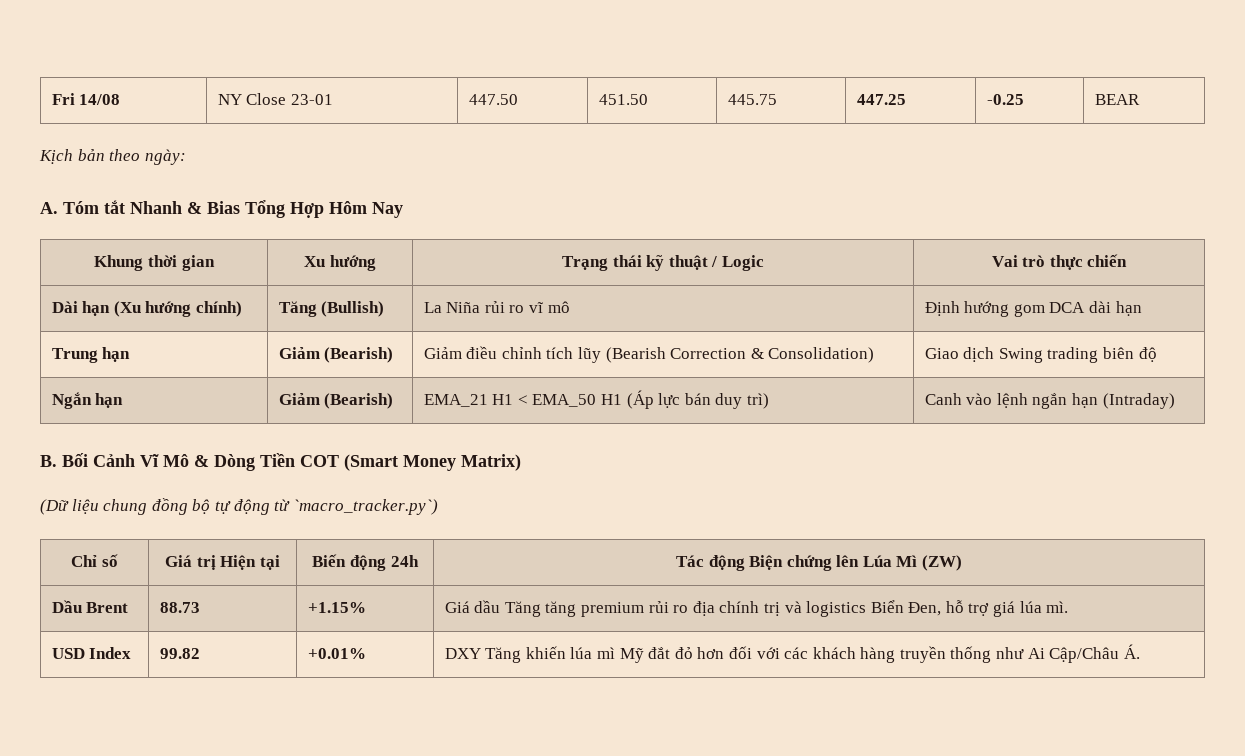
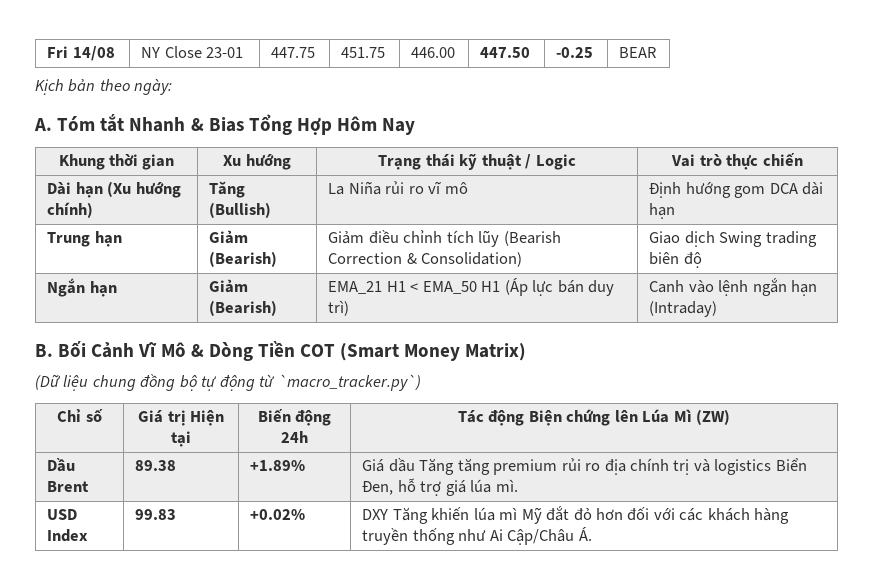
[468,94,518,105] [598,94,648,105] [727,94,777,105] [856,94,906,105] 447.50 | 451.50 | 445.75 | 447.25 -> [271,47,316,58] [341,47,386,58] [411,47,456,58] [480,47,531,58] 447.75 | 451.75 | 446.00 | 447.50
[159,602,200,613] [307,602,366,613] 88.73 | +1.15% -> [135,460,177,471] [250,460,306,471] 89.38 | +1.89%
[159,648,200,659] [307,648,366,659] 99.82 | +0.01% -> [135,509,177,520] [250,509,306,520] 99.83 | +0.02%

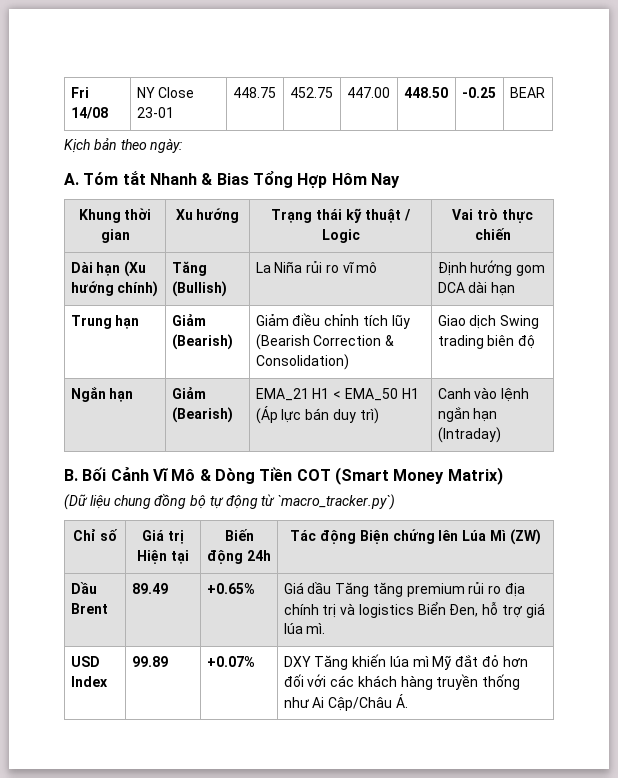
[271,47,316,58] [341,47,386,58] [411,47,456,58] [480,47,531,58] 447.75 | 451.75 | 446.00 | 447.50 -> [232,87,276,98] [289,87,333,98] [346,87,390,98] [403,87,448,98] 448.75 | 452.75 | 447.00 | 448.50
[135,460,177,471] [250,460,306,471] 89.38 | +1.89% -> [131,583,168,594] [206,583,255,594] 89.49 | +0.65%
[135,509,177,520] [250,509,306,520] 99.83 | +0.02% -> [131,656,168,667] [206,656,255,667] 99.89 | +0.07%

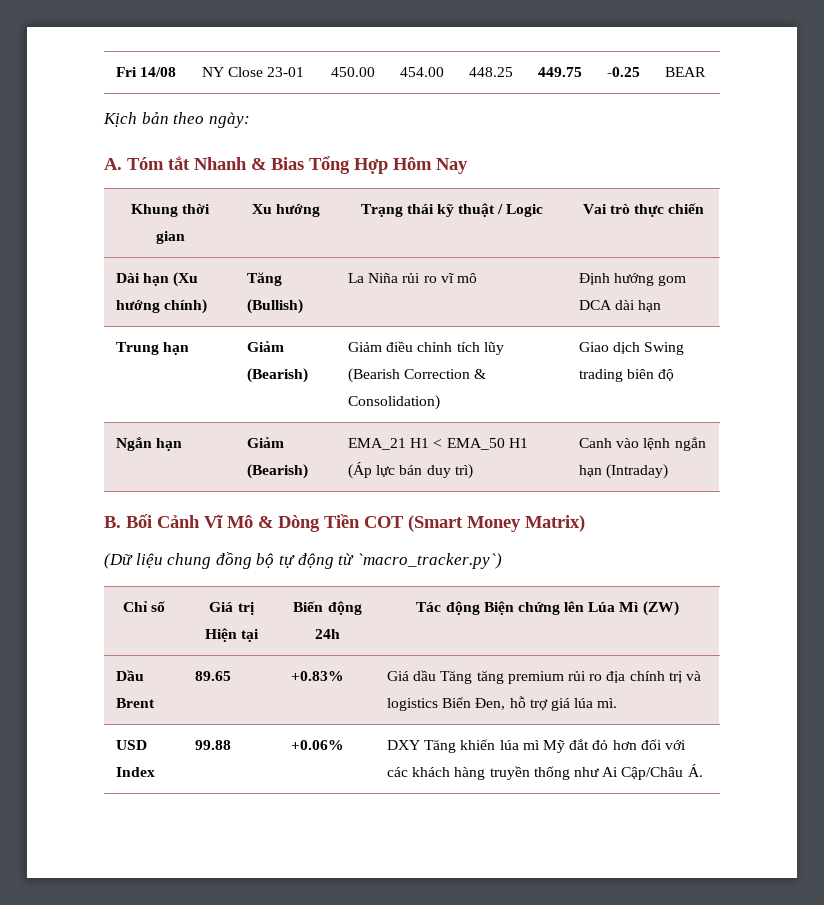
[232,87,276,98] [289,87,333,98] [346,87,390,98] [403,87,448,98] 448.75 | 452.75 | 447.00 | 448.50 -> [331,67,376,77] [400,67,445,77] [469,67,514,77] [538,67,583,77] 450.00 | 454.00 | 448.25 | 449.75
[131,583,168,594] [206,583,255,594] 89.49 | +0.65% -> [195,671,232,681] [291,671,345,681] 89.65 | +0.83%
[131,656,168,667] [206,656,255,667] 99.89 | +0.07% -> [195,740,232,750] [291,740,345,750] 99.88 | +0.06%

